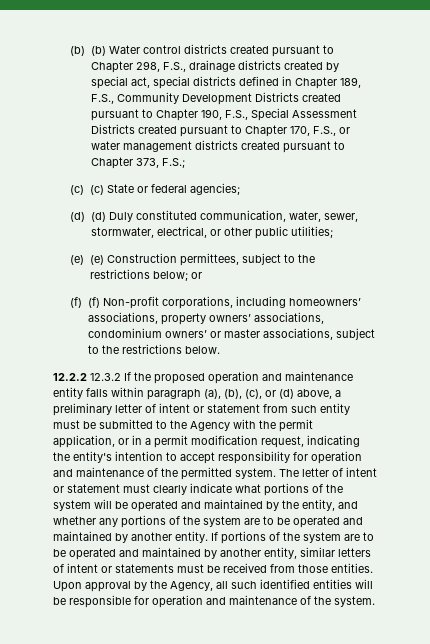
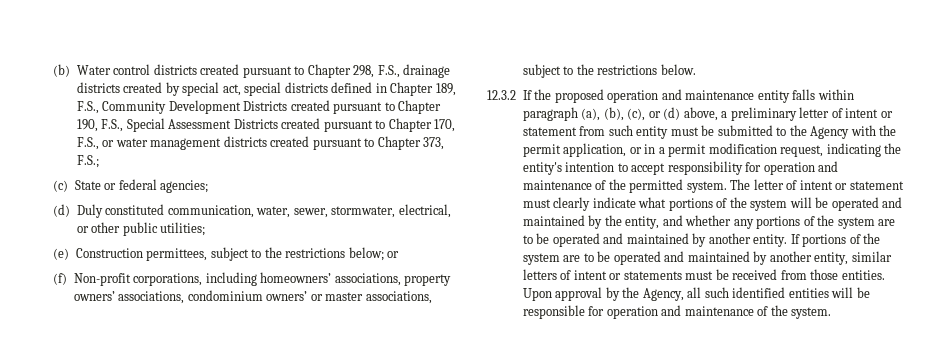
[70,46,106,56] (b) (b) -> [53,64,71,77] (b)
[89,185,104,195] (c) -> (69, 186) none
[90,212,106,222] (d) -> (71, 210) none
[89,255,104,265] (e) -> (70, 254) none
[87,297,100,308] (f) -> (68, 279) none
[53,373,87,381] 12.2.2 -> (696, 69) none

